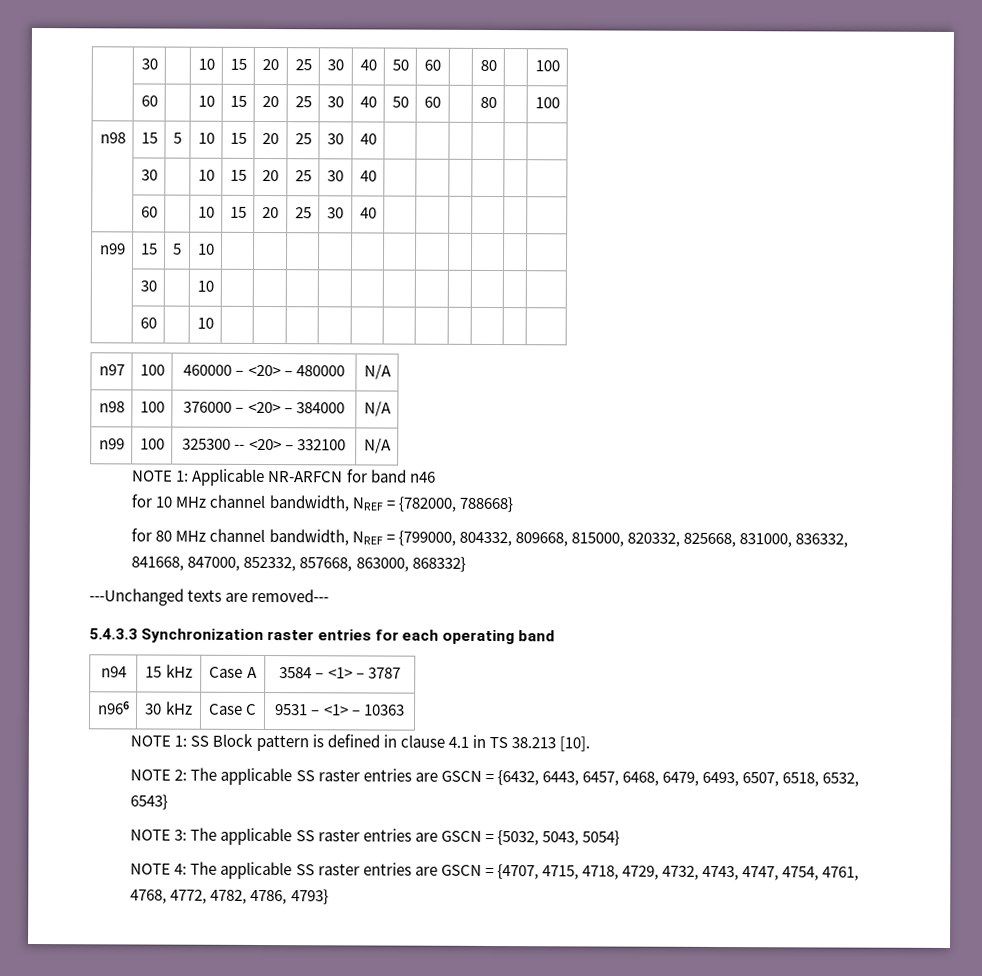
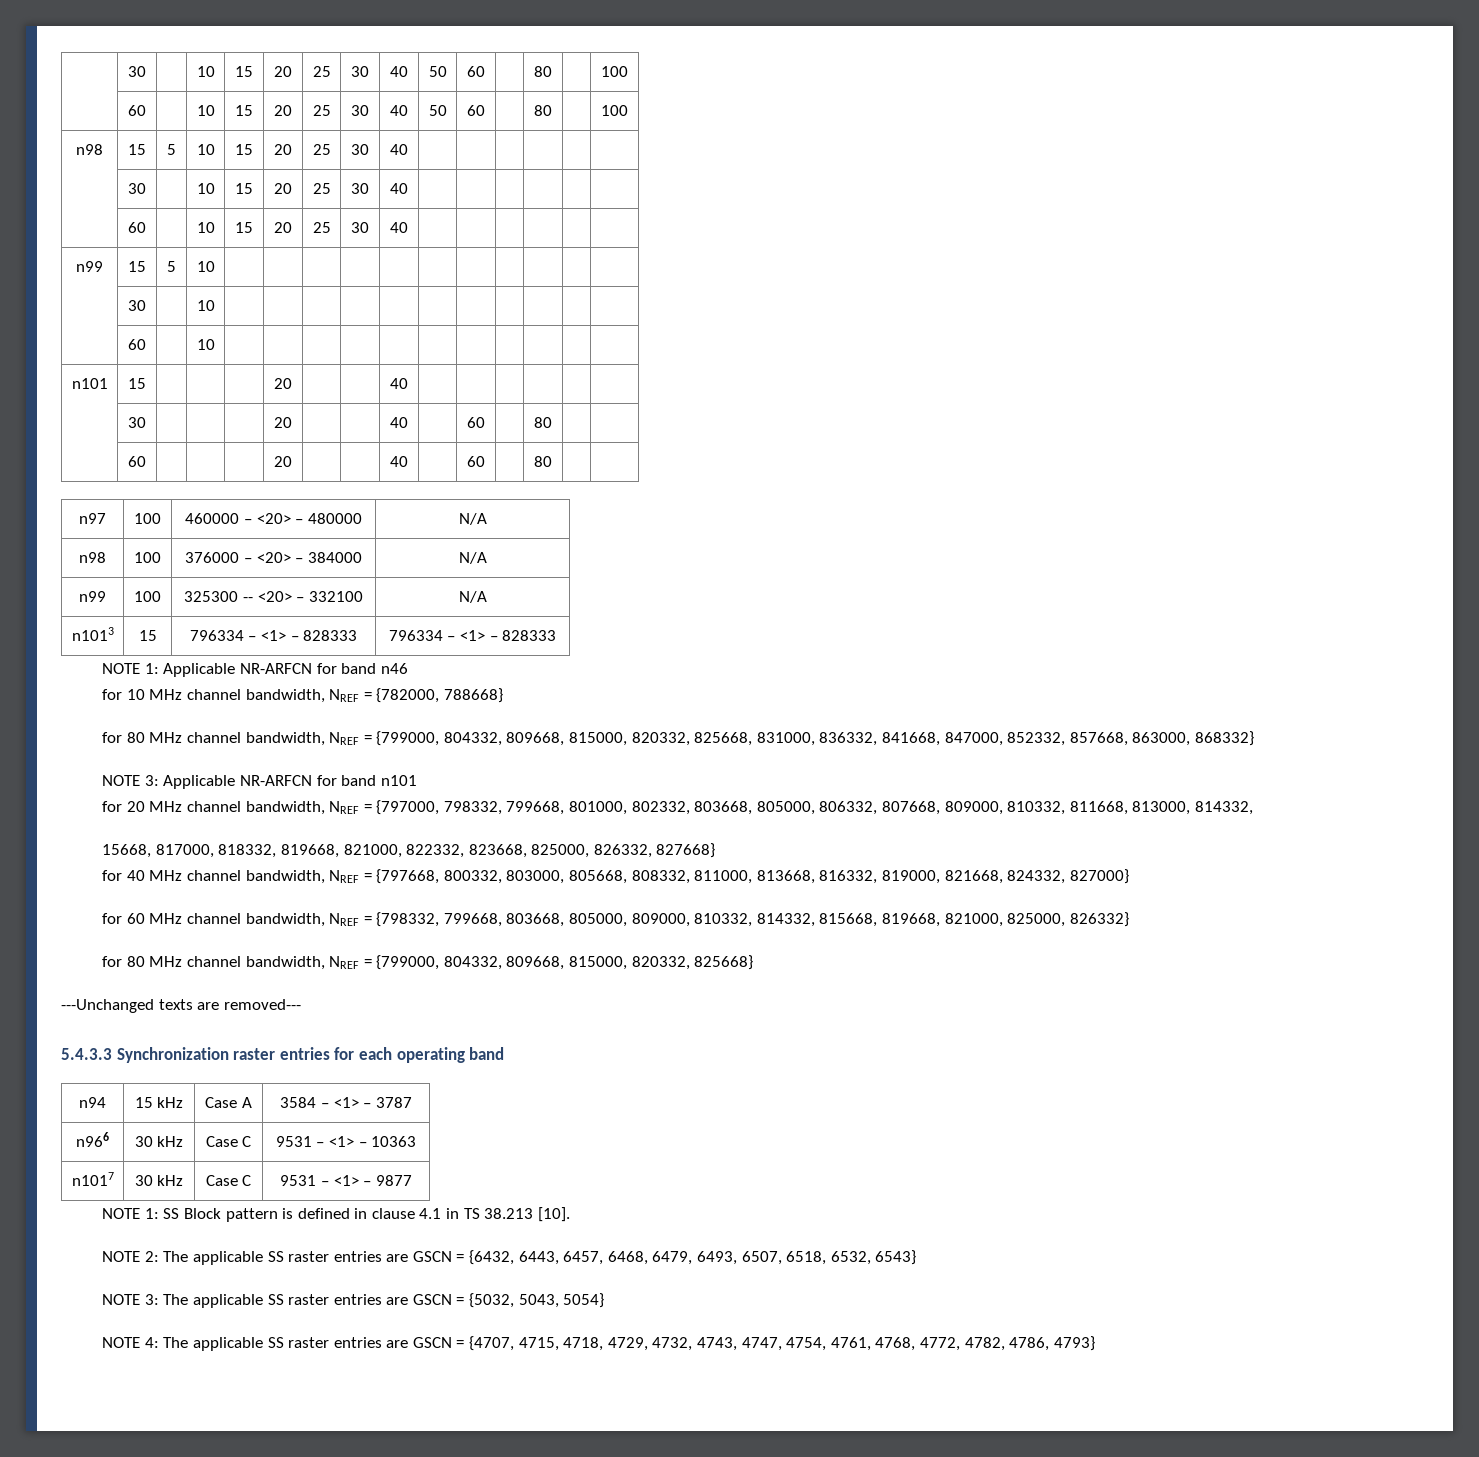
(214, 323) none -> [71,378,108,389] [128,378,146,389] [274,378,292,389] [390,378,408,389] [128,417,146,428] [274,417,292,428] [390,417,408,428] [467,417,485,428] [534,417,552,428] [128,456,146,467] [274,456,292,467] [390,456,408,467] [467,456,485,467] [534,456,552,467] // n101 | 15 | | | | 20 | | | 40 | | | | | | // | 30 | | | | 20 | | | 40 | | 60 | | 80 | | // | 60 | | | | 20 | | | 40 | | 60 | | 80 | |
(392, 446) none -> [71,627,114,641] [138,630,157,641] [189,630,358,641] [388,630,557,641] // n1013 | 15 | 796334 – <1> – 828333 | 796334 – <1> – 828333
(466, 564) none -> [102,775,417,789] [102,800,1253,815] [102,843,716,858] [102,869,1129,884] [102,912,1129,927] [102,955,754,970] // NOTE 3: Applicable NR-ARFCN for band n101 // for 20 MHz channel bandwidth, NREF = {797000, 798332, 799668, 801000, 802332, 803668, 805000, 806332, 807668, 809000, 810332, 811668, 813000, 814332, // 15668, 817000, 818332, 819668, 821000, 822332, 823668, 825000, 826332, 827668} // for 40 MHz channel bandwidth, NREF = {797668, 800332, 803000, 805668, 808332, 811000, 813668, 816332, 819000, 821668, 824332, 827000} // for 60 MHz channel bandwidth, NREF = {798332, 799668, 803668, 805000, 809000, 810332, 814332, 815668, 819668, 821000, 825000, 826332} // for 80 MHz channel bandwidth, NREF = {799000, 804332, 809668, 815000, 820332, 825668}
(405, 710) none -> [71,1172,114,1186] [134,1175,184,1186] [205,1175,252,1186] [280,1175,412,1186] // n1017 | 30 kHz | Case C | 9531 – <1> – 9877

